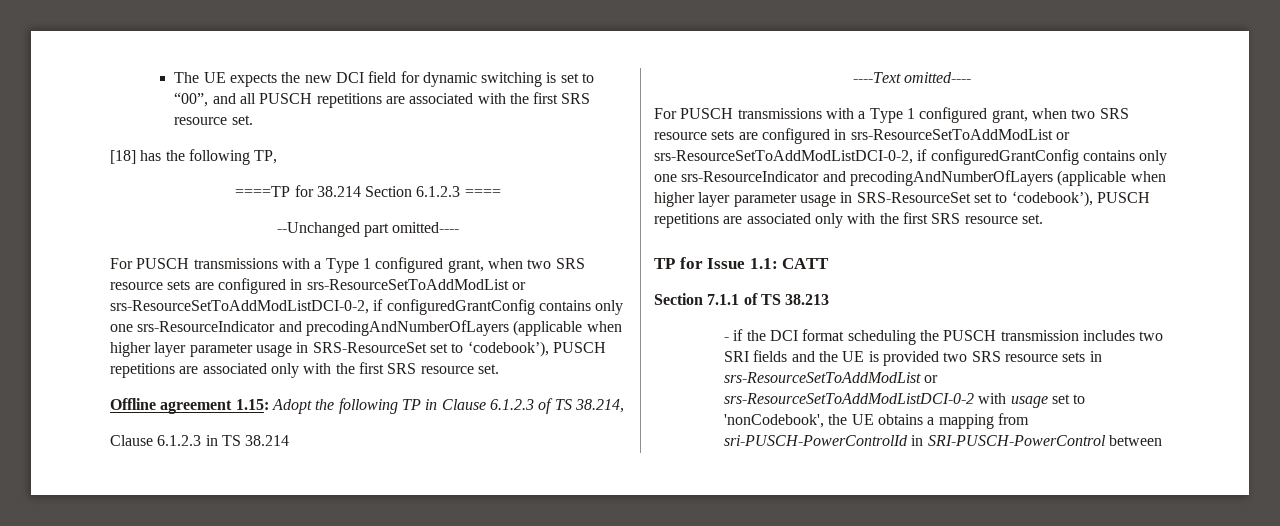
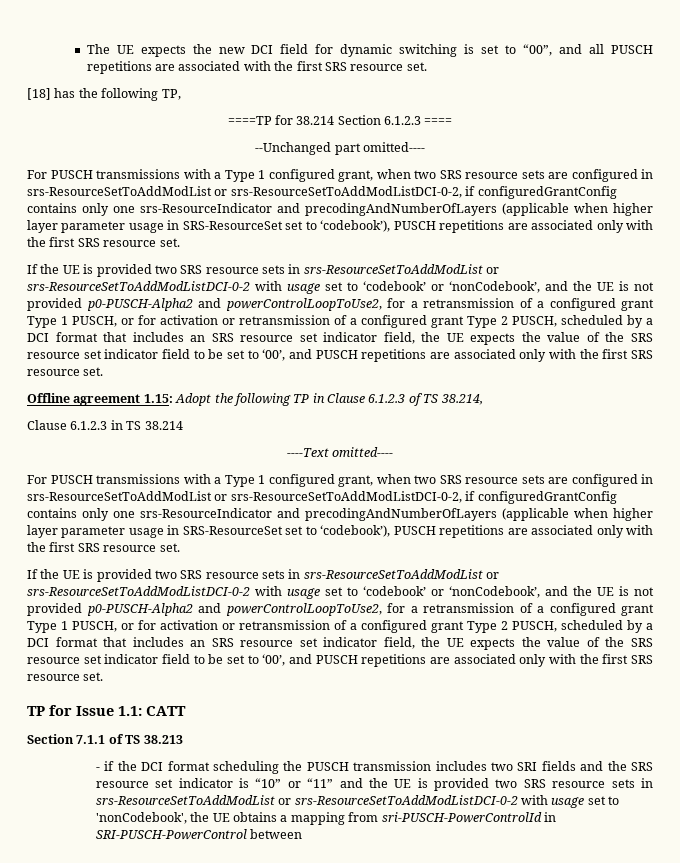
(499, 369) none -> [27,264,500,277] [27,281,654,294] [27,298,654,311] [27,315,653,328] [27,332,653,345] [27,349,653,362] [27,367,104,376] // If the UE is provided two SRS resource sets in srs-ResourceSetToAddModList or srs-ResourceSetToAddModListDCI-0-2 with usage set to ‘codebook’ or ‘nonCodebook’, and the UE is not provided p0-PUSCH-Alpha2 and powerControlLoopToUse2, for a retransmission of a configured grant Type 1 PUSCH, or for activation or retransmission of a configured grant Type 2 PUSCH, scheduled by a DCI format that includes an SRS resource set indicator field, the UE expects the value of the SRS resource set indicator field to be set to ‘00’, and PUSCH repetitions are associated only with the first SRS resource set.
(1043, 219) none -> [27,569,500,582] [27,586,654,599] [27,603,654,616] [27,620,653,633] [27,637,653,650] [27,654,653,667] [27,672,104,681] // If the UE is provided two SRS resource sets in srs-ResourceSetToAddModList or srs-ResourceSetToAddModListDCI-0-2 with usage set to ‘codebook’ or ‘nonCodebook’, and the UE is not provided p0-PUSCH-Alpha2 and powerControlLoopToUse2, for a retransmission of a configured grant Type 1 PUSCH, or for activation or retransmission of a configured grant Type 2 PUSCH, scheduled by a DCI format that includes an SRS resource set indicator field, the UE expects the value of the SRS resource set indicator field to be set to ‘00’, and PUSCH repetitions are associated only with the first SRS resource set.
(838, 356) none -> [631,762,653,771] [95,778,388,788] SRS resource set indicator is “10” or “11” and the

